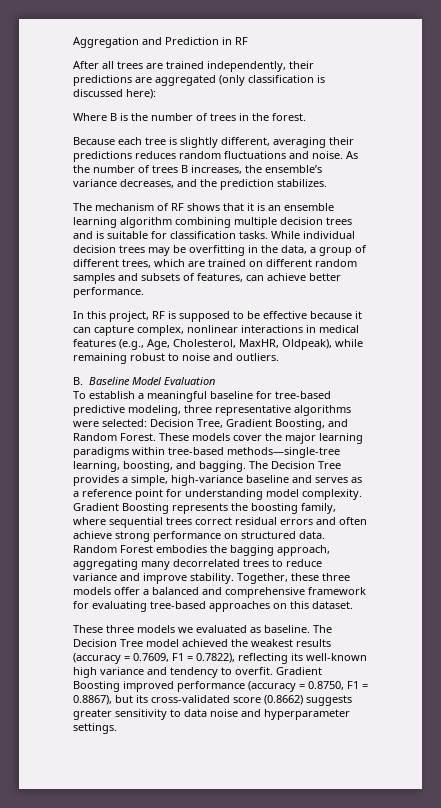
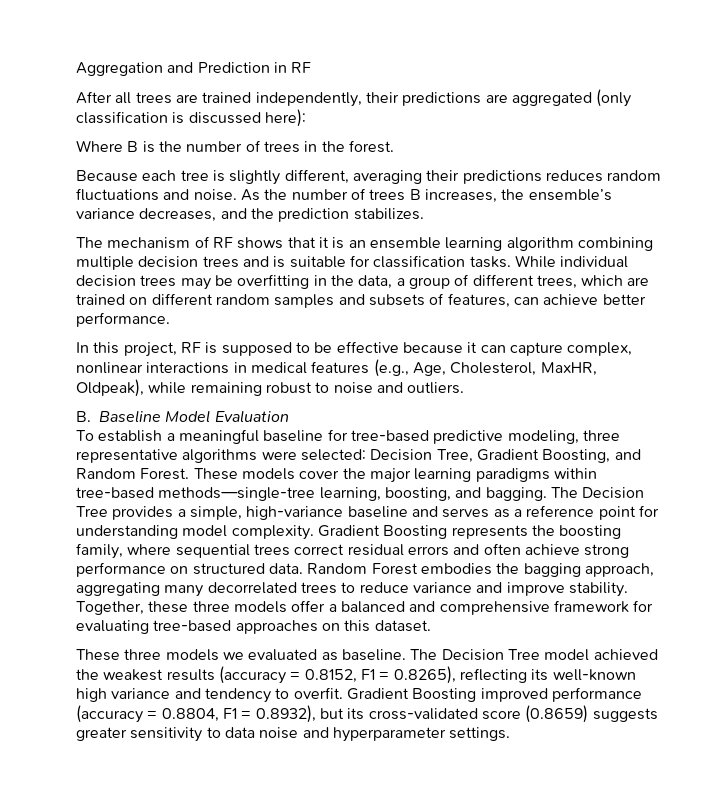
[133,653,235,663] 0.7609, F1 = 0.7822), -> [304,666,456,684] 0.8152, F1 = 0.8265),
[308,681,368,690] [73,695,112,705] 0.8750, F1 = 0.8867), -> [161,705,316,723] 0.8804, F1 = 0.8932),
[264,695,303,705] (0.8662) -> [525,705,589,723] (0.8659)

